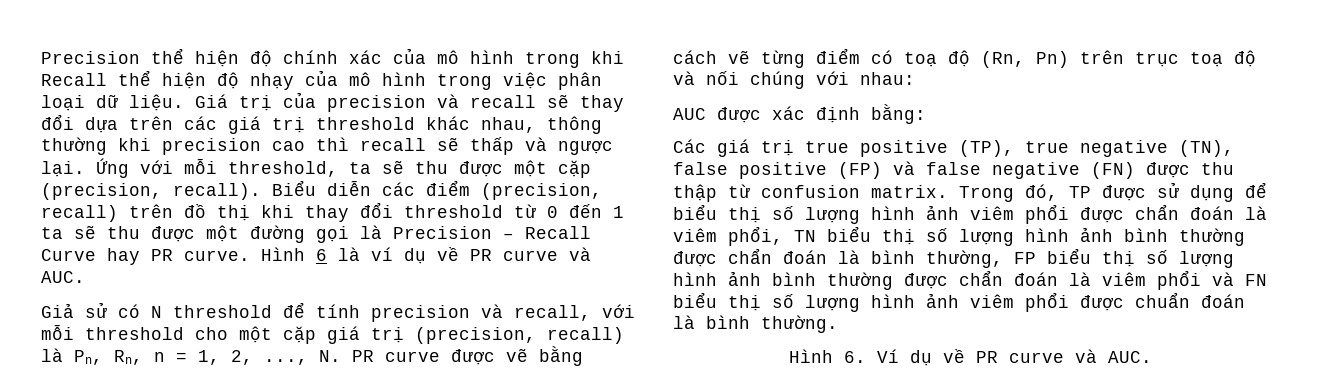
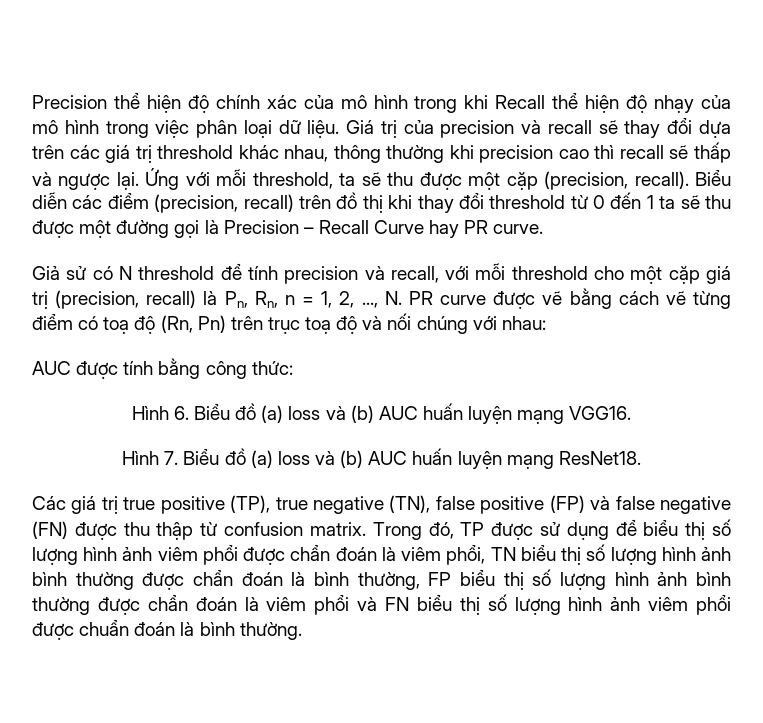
[261,247,591,264] [41,271,85,283] Hình 6 là ví dụ về PR curve và AUC. -> (544, 229) none
[772,104,926,124] xác định bằng: -> [123,358,293,379] [131,403,632,424] [122,448,641,469] tính bằng công thức: // Hình 6. Biểu đồ (a) loss và (b) AUC huấn luyện mạng VGG16. // Hình 7. Biểu đồ (a) loss và (b) AUC huấn luyện mạng ResNet18.
[788,349,1152,366] // Hình 6. Ví dụ về PR curve và AUC. -> (302, 631) none

